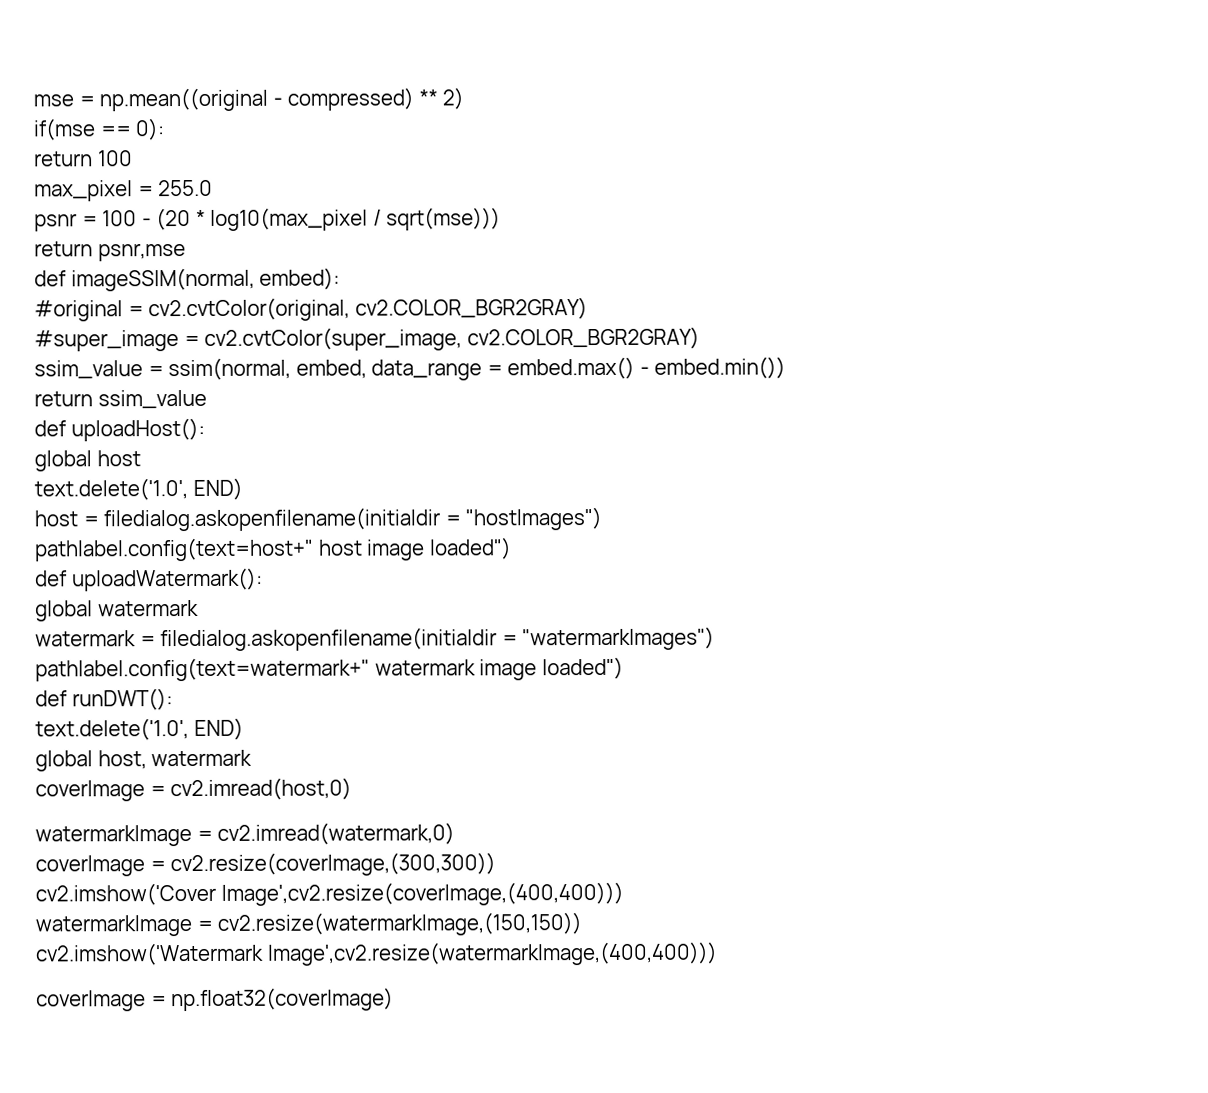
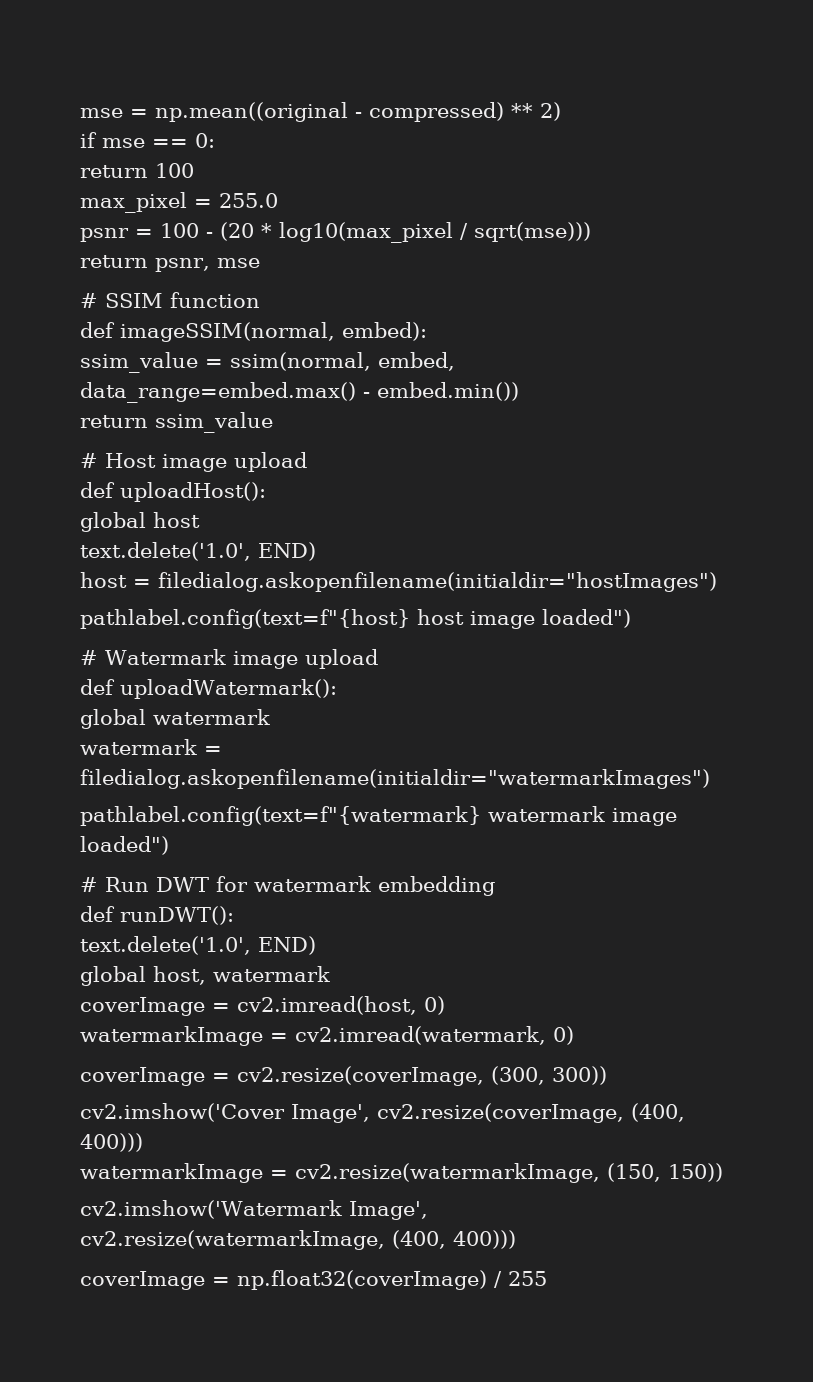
[33,118,166,141] if(mse == 0): -> [80,132,215,148] if mse == 0:
[97,243,186,262] [34,267,341,292] [34,297,588,322] [34,326,700,352] psnr,mse // def imageSSIM(normal, embed): // #original = cv2.cvtColor(original, cv2.COLOR_BGR2GRAY) // #super_image = cv2.cvtColor(super_image, cv2.COLOR_BGR2GRAY) -> [155,258,260,272] [80,292,260,308] [80,322,427,342] psnr, mse // # SSIM function // def imageSSIM(normal, embed):
[371,356,636,381] data_range = embed.max() -> [80,382,356,403] data_range=embed.max()
(207, 399) none -> [80,452,307,472] // # Host image upload
[103,507,603,532] [34,537,314,562] filedialog.askopenfilename(initialdir = "hostImages") // pathlabel.config(text=host+" -> [158,572,717,592] [80,609,410,629] filedialog.askopenfilename(initialdir="hostImages") // pathlabel.config(text=f"{host}
(512, 548) none -> [80,649,378,669] // # Watermark image upload
[160,626,716,652] [35,657,370,682] filedialog.askopenfilename(initialdir = "watermarkImages") // pathlabel.config(text=watermark+" -> [80,769,710,789] [80,806,481,826] filedialog.askopenfilename(initialdir="watermarkImages") // pathlabel.config(text=f"{watermark}
(624, 668) none -> [80,876,495,896] // # Run DWT for watermark embedding
[170,777,353,801] [35,822,456,847] [35,852,497,877] [35,881,624,906] [35,912,583,937] [35,941,718,966] cv2.imread(host,0) // watermarkImage = cv2.imread(watermark,0) // coverImage = cv2.resize(coverImage,(300,300)) // cv2.imshow('Cover Image',cv2.resize(coverImage,(400,400))) // watermarkImage = cv2.resize(watermarkImage,(150,150)) // cv2.imshow('Watermark Image',cv2.resize(watermarkImage,(400,400))) -> [237,996,445,1015] [80,1026,574,1046] [80,1066,607,1086] [80,1103,685,1123] [80,1133,143,1152] [80,1163,723,1183] [80,1200,428,1220] [80,1230,516,1250] cv2.imread(host, 0) // watermarkImage = cv2.imread(watermark, 0) // coverImage = cv2.resize(coverImage, (300, 300)) // cv2.imshow('Cover Image', cv2.resize(coverImage, (400, 400))) // watermarkImage = cv2.resize(watermarkImage, (150, 150)) // cv2.imshow('Watermark Image', cv2.resize(watermarkImage, (400, 400)))
(395, 999) none -> [494,1271,547,1288] / 255

